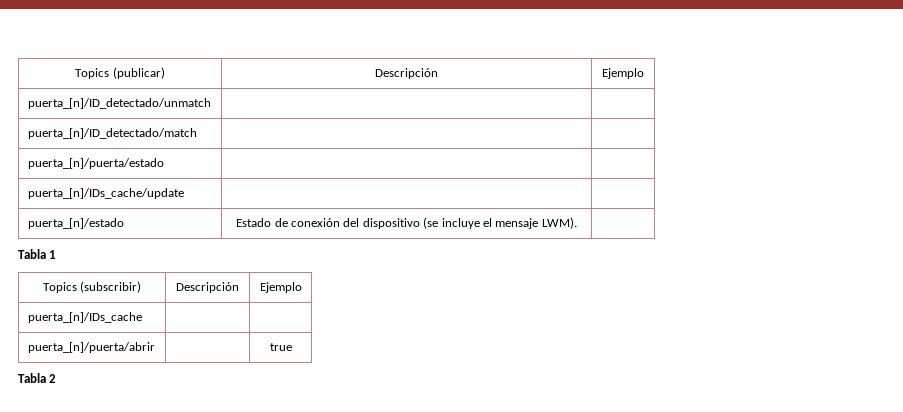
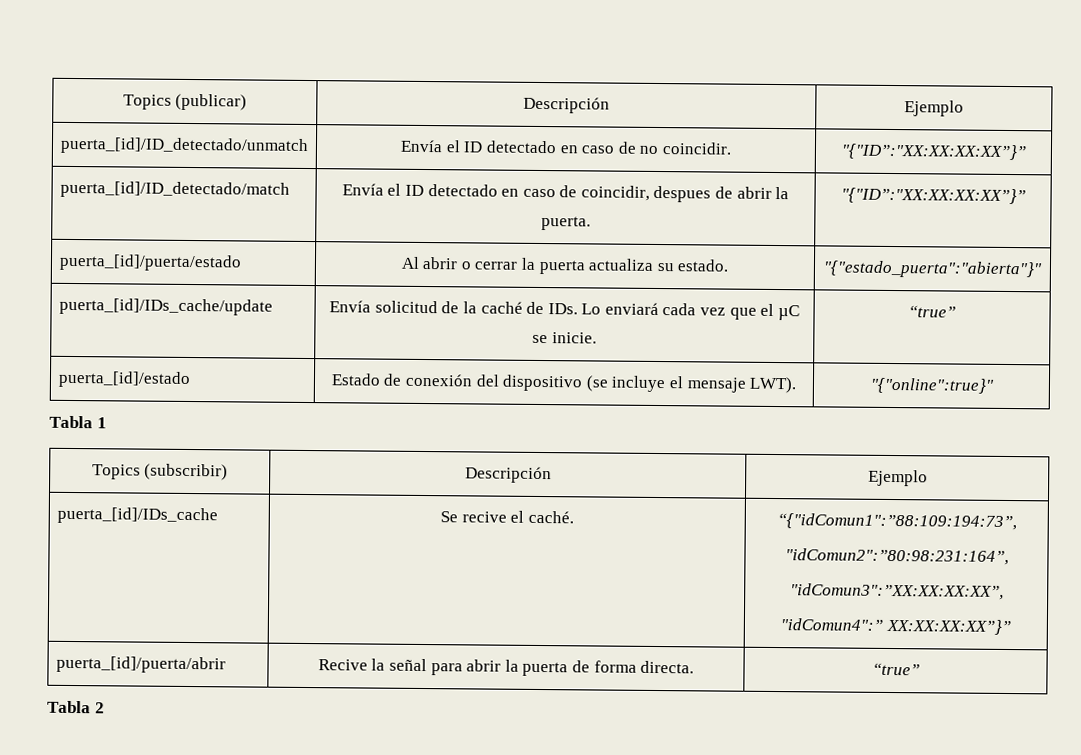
[27,98,211,109] [27,128,197,139] [27,158,164,169] [27,188,184,199] [27,218,124,229] puerta_[n]/ID_detectado/unmatch | | // puerta_[n]/ID_detectado/match | | // puerta_[n]/puerta/estado | | // puerta_[n]/IDs_cache/update | | // puerta_[n]/estado -> [59,136,309,156] [400,139,732,155] [840,143,1027,161] [59,180,290,199] [341,183,790,203] [540,215,591,231] [840,187,1026,205] [58,253,242,272] [400,256,730,275] [823,260,1043,279] [58,297,273,316] [329,300,800,321] [532,332,597,344] [908,305,956,318] [57,370,191,389] puerta_[id]/ID_detectado/unmatch | Envía el ID detectado en caso de no coincidir. | "{"ID”:"XX:XX:XX:XX”}” // puerta_[id]/ID_detectado/match | Envía el ID detectado en caso de coincidir, despues de abrir la puerta. | "{"ID”:"XX:XX:XX:XX”}” // puerta_[id]/puerta/estado | Al abrir o cerrar la puerta actualiza su estado. | "{"estado_puerta":"abierta"}" // puerta_[id]/IDs_cache/update | Envía solicitud de la caché de IDs. Lo enviará cada vez que el µC se inicie. | “true” // puerta_[id]/estado
[541,217,577,229] LWM). | -> [749,376,798,394] [869,377,995,394] LWT). | "{"online":true}"
[27,312,142,323] [27,342,155,353] [269,343,292,351] puerta_[n]/IDs_cache | | // puerta_[n]/puerta/abrir | | true -> [56,506,218,525] [440,510,574,524] [776,513,1017,531] [784,548,1009,566] [789,583,1004,600] [780,618,1011,636] [55,655,226,674] [317,658,695,677] [871,662,920,676] puerta_[id]/IDs_cache | Se recive el caché. | “{"idComun1":”88:109:194:73”, // "idComun2":”80:98:231:164”, // "idComun3":”XX:XX:XX:XX”, // "idComun4":” XX:XX:XX:XX”}” // puerta_[id]/puerta/abrir | Recive la señal para abrir la puerta de forma directa. | “true”

